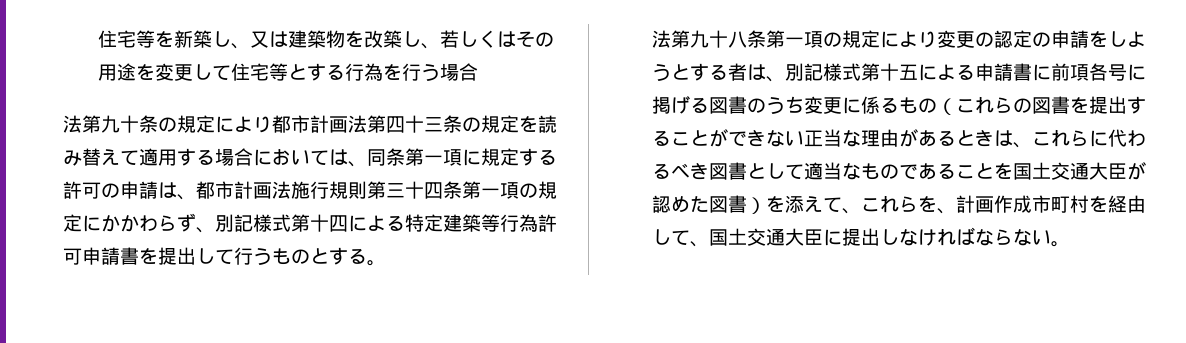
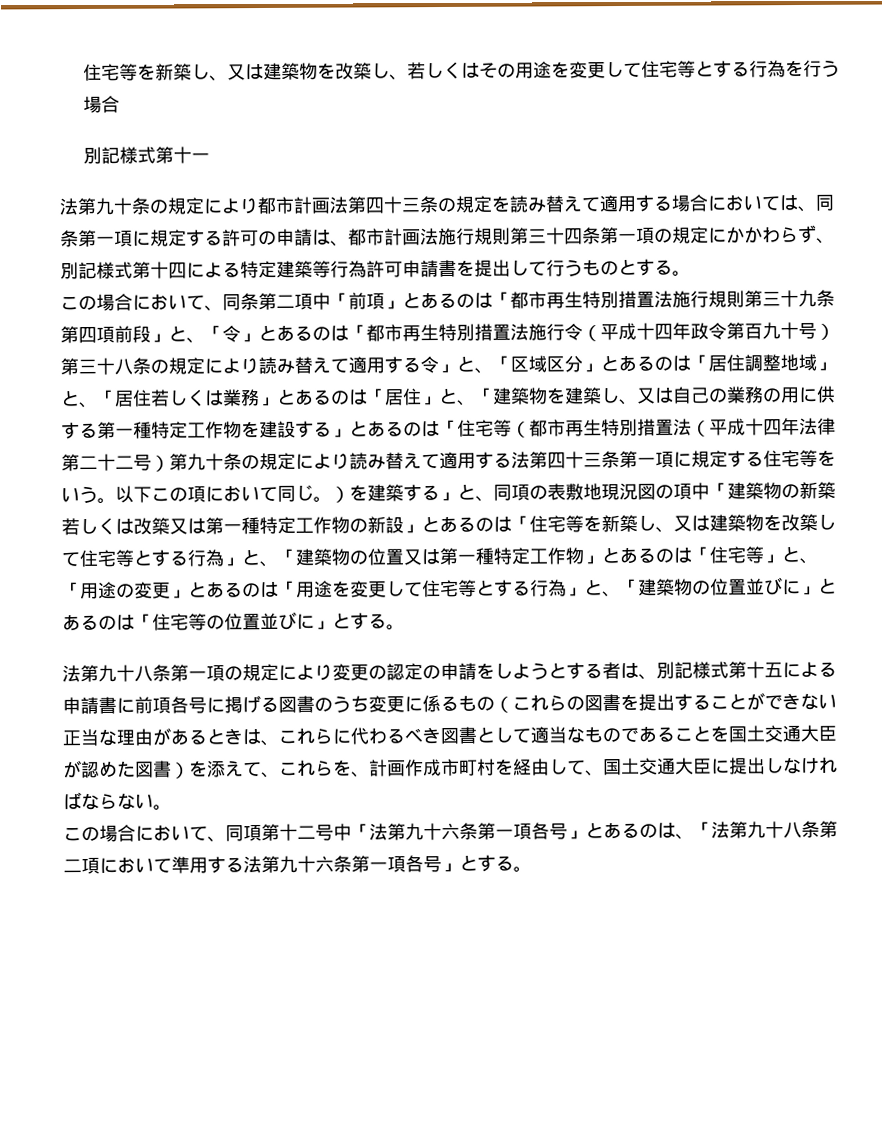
(479, 72) none -> [82,146,210,165] // 別記様式第十一
(386, 263) none -> [60,289,836,312] [60,322,836,344] [60,353,836,376] [60,385,837,409] [61,417,837,440] [61,449,837,472] [61,481,837,504] [61,513,837,536] [61,546,819,568] [62,577,838,600] [62,611,406,632] // この場合において、同条第二項中「前項」とあるのは「都市再生特別措置法施行規則第三十九条第四項前段」と、「令」とあるのは「都市再生特別措置法施行令（平成十四年政令第百九十号）第三十八条の規定により読み替えて適用する令」と、「区域区分」とあるのは「居住調整地域」と、「居住若しくは業務」とあるのは「居住」と、「建築物を建築し、又は自己の業務の用に供する第一種特定工作物を建設する」とあるのは「住宅等（都市再生特別措置法（平成十四年法律第二十二号）第九十条の規定により読み替えて適用する法第四十三条第一項に規定する住宅等をいう。以下この項において同じ。）を建築する」と、同項の表敷地現況図の項中「建築物の新築若しくは改築又は第一種特定工作物の新設」とあるのは「住宅等を新築し、又は建築物を改築して住宅等とする行為」と、「建築物の位置又は第一種特定工作物」とあるのは「住宅等」と、「用途の変更」とあるのは「用途を変更して住宅等とする行為」と、「建築物の位置並びに」とあるのは「住宅等の位置並びに」とする。
(1070, 244) none -> [63,820,839,843] [63,854,533,875] // この場合において、同項第十二号中「法第九十六条第一項各号」とあるのは、「法第九十八条第二項において準用する法第九十六条第一項各号」とする。

